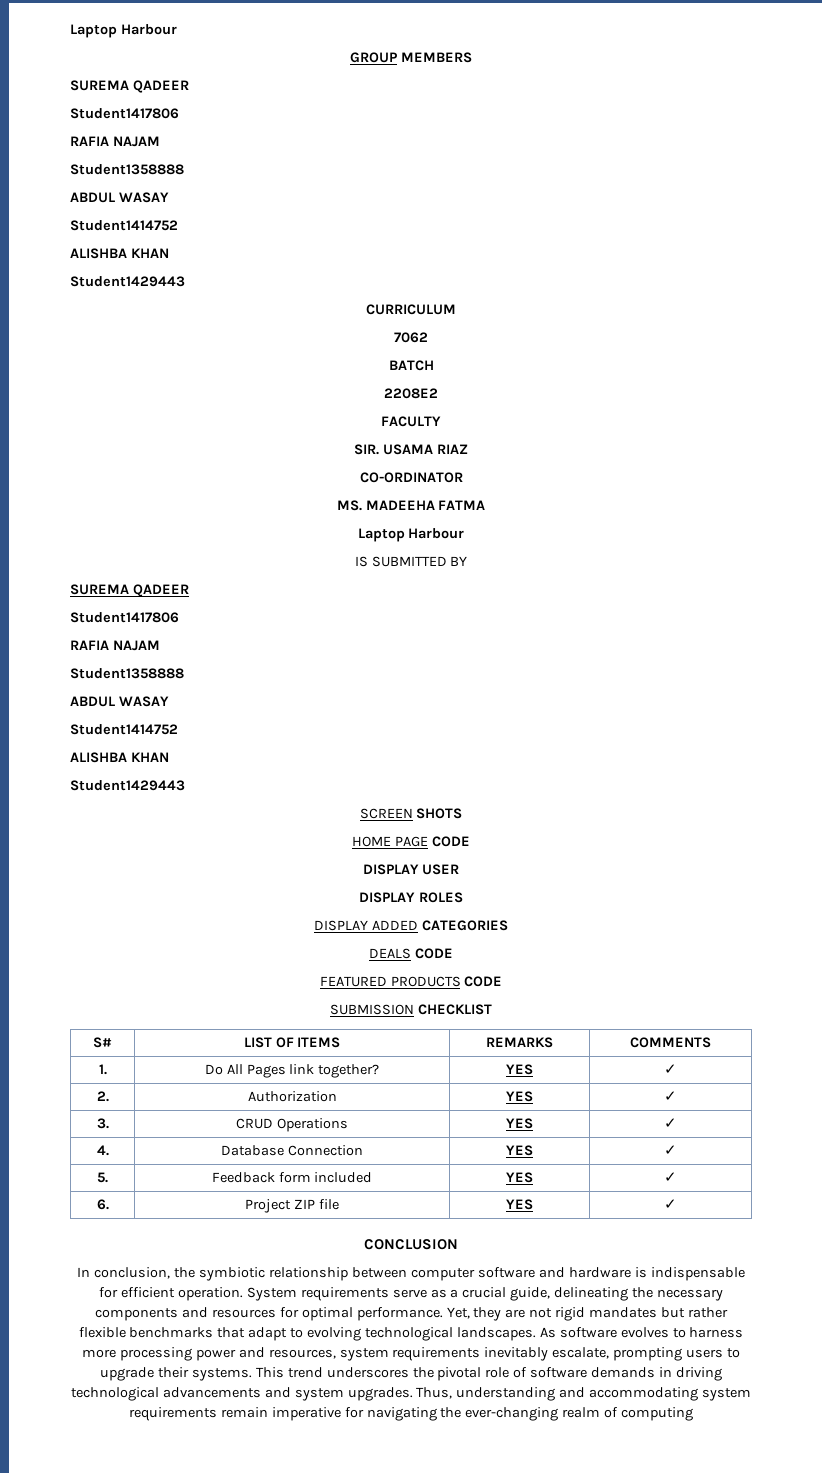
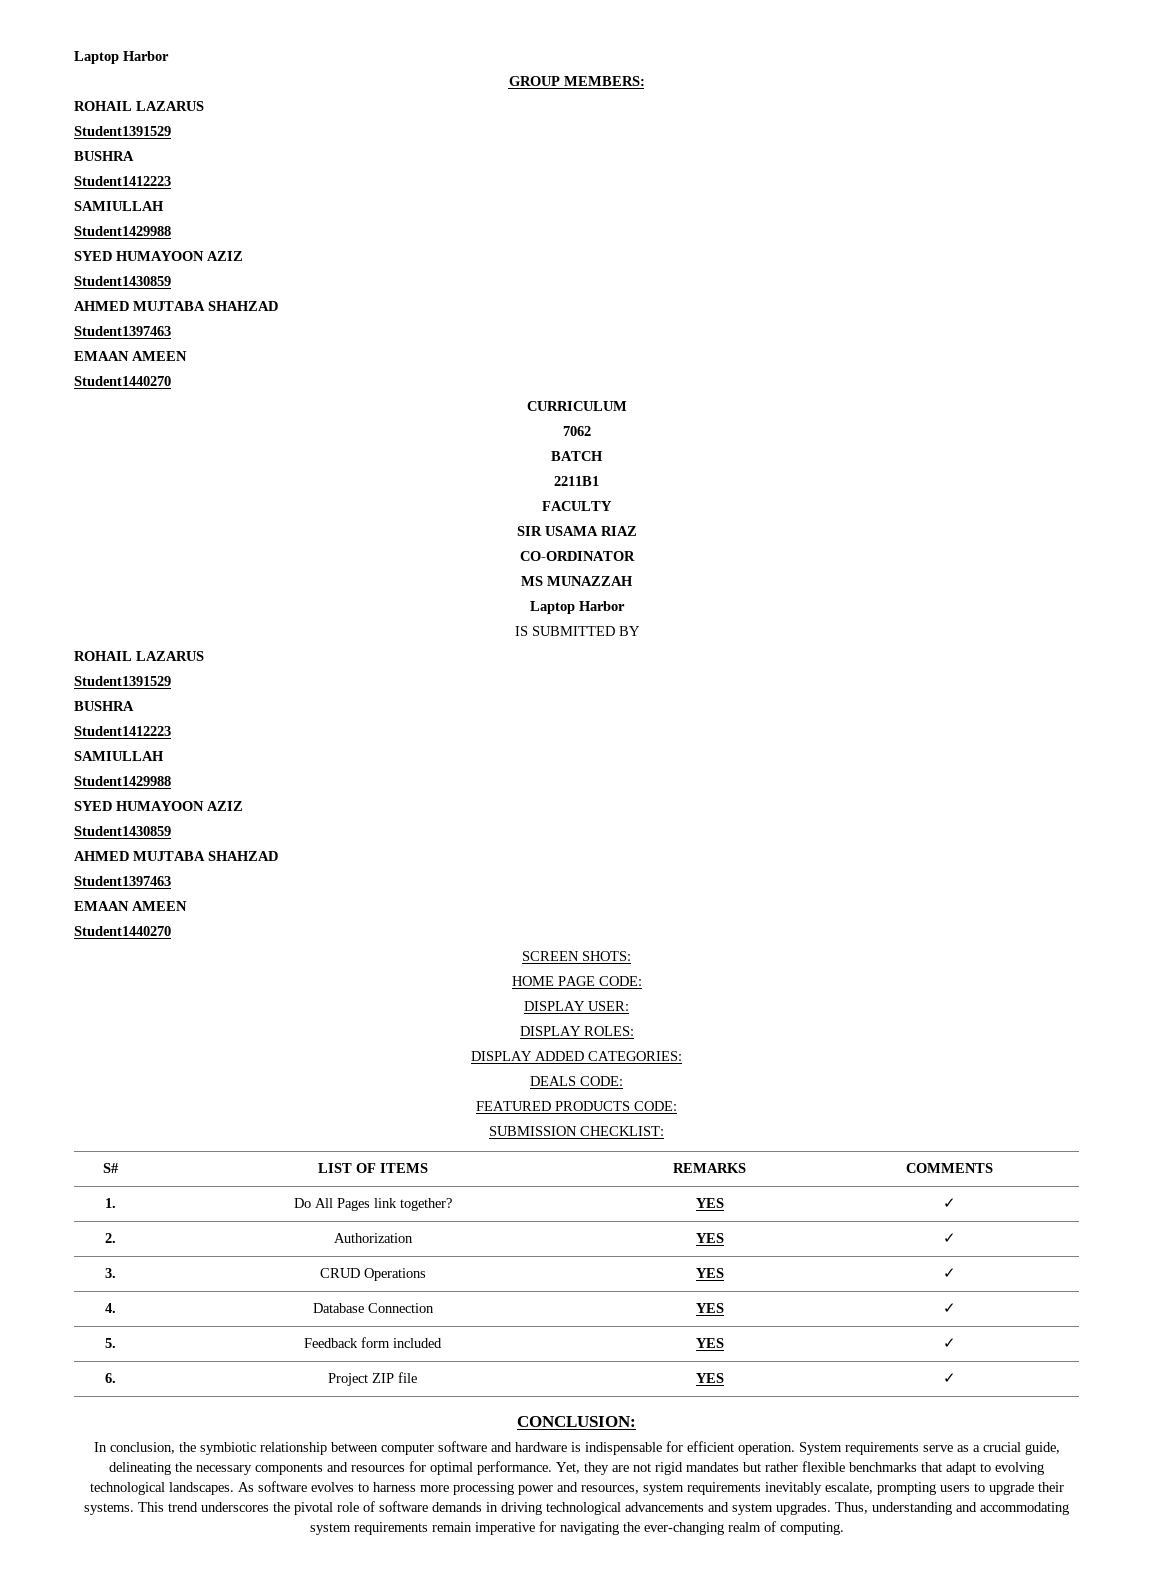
[70,24,177,38] Laptop Harbour -> [74,51,169,64] Laptop Harbor
[400,52,472,63] [70,80,189,93] [70,108,179,119] [70,136,160,147] [70,164,184,175] [70,192,169,203] [70,220,178,231] [70,248,169,259] [70,276,185,287] MEMBERS // SUREMA QADEER // Student1417806 // RAFIA NAJAM // Student1358888 // ABDUL WASAY // Student1414752 // ALISHBA KHAN // Student1429443 -> [563,76,645,86] [74,101,204,111] [74,126,171,136] [74,151,134,161] [74,176,171,186] [74,201,164,211] [74,226,171,236] [74,251,243,261] [74,276,171,286] [74,301,278,311] [74,326,171,336] [74,351,187,361] [74,376,171,386] MEMBERS: // ROHAIL LAZARUS // Student1391529 // BUSHRA // Student1412223 // SAMIULLAH // Student1429988 // SYED HUMAYOON AZIZ // Student1430859 // AHMED MUJTABA SHAHZAD // Student1397463 // EMAAN AMEEN // Student1440270
[384,388,438,399] 2208E2 -> [554,476,599,486] 2211B1
[354,444,380,455] SIR. -> [516,526,542,536] SIR
[336,500,486,511] [357,528,465,542] MS. MADEEHA FATMA // Laptop Harbour -> [521,576,633,586] [529,601,625,614] MS MUNAZZAH // Laptop Harbor
[70,584,189,597] [70,612,179,623] [70,640,160,651] [70,668,184,679] [70,696,169,707] [70,724,178,735] [70,752,169,763] [70,780,185,791] SUREMA QADEER // Student1417806 // RAFIA NAJAM // Student1358888 // ABDUL WASAY // Student1414752 // ALISHBA KHAN // Student1429443 -> [74,651,204,661] [74,676,171,686] [74,701,134,711] [74,726,171,736] [74,751,164,761] [74,776,171,786] [74,801,243,811] [74,826,171,836] [74,851,278,861] [74,876,171,886] [74,901,187,911] [74,926,171,936] ROHAIL LAZARUS // Student1391529 // BUSHRA // Student1412223 // SAMIULLAH // Student1429988 // SYED HUMAYOON AZIZ // Student1430859 // AHMED MUJTABA SHAHZAD // Student1397463 // EMAAN AMEEN // Student1440270
[416,808,463,819] SHOTS -> [582,951,631,961] SHOTS:
[431,836,470,847] [362,864,460,875] [359,892,463,903] CODE // DISPLAY USER // DISPLAY ROLES -> [598,976,642,986] [524,1001,629,1011] [519,1026,634,1036] CODE: // DISPLAY USER: // DISPLAY ROLES:
[421,920,508,931] CATEGORIES -> [588,1051,682,1061] CATEGORIES:
[414,948,453,959] CODE -> [580,1076,623,1086] CODE:
[464,976,503,987] CODE -> [634,1101,677,1111] CODE:
[417,1004,492,1015] CHECKLIST -> [580,1126,664,1136] CHECKLIST:
[364,1239,458,1250] CONCLUSION -> [517,1416,636,1427] CONCLUSION:
[621,1407,694,1421] computing -> [779,1522,844,1535] computing.

